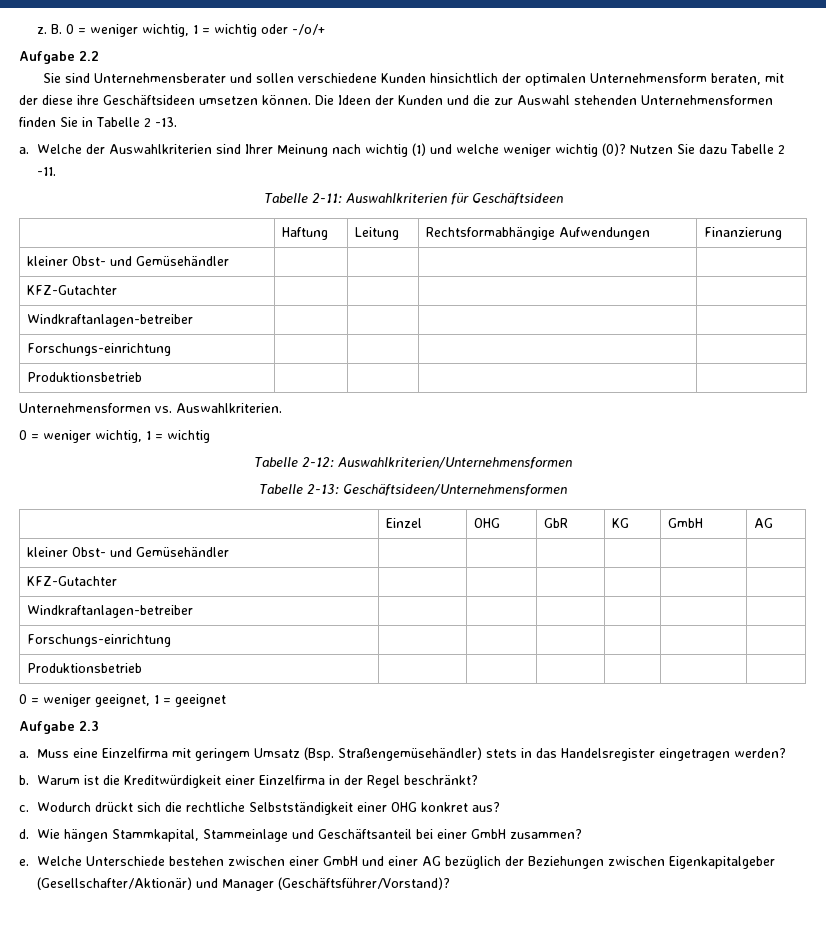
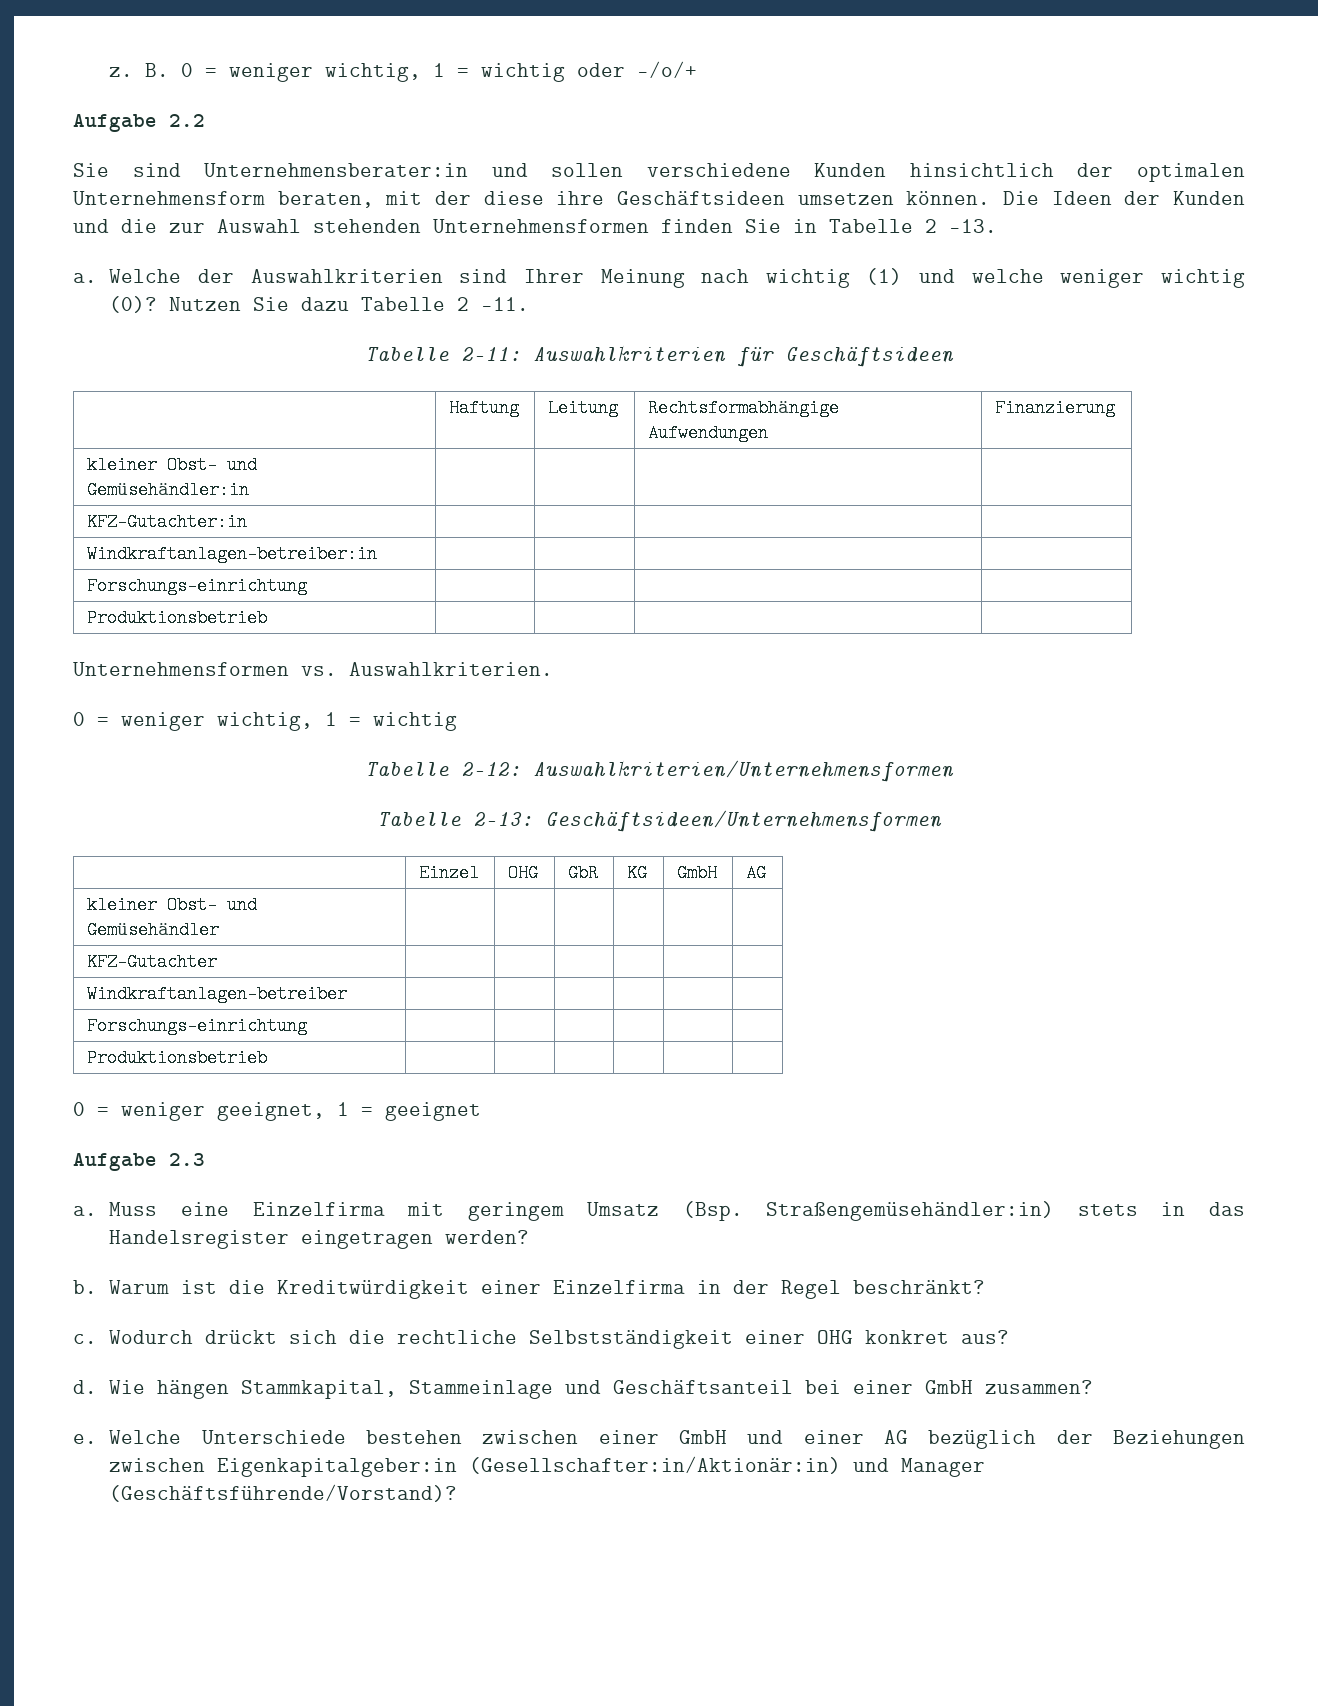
[94,73,227,83] Unternehmensberater -> [204,163,469,177] Unternehmensberater:in
[136,256,230,266] [27,285,118,295] [27,314,194,327] Gemüsehändler | | | | // KFZ-Gutachter | | | | // Windkraftanlagen-betreiber -> [87,481,250,499] [87,513,248,531] [87,545,378,563] Gemüsehändler:in | | | | // KFZ-Gutachter:in | | | | // Windkraftanlagen-betreiber:in
[338,747,483,761] Straßengemüsehändler) -> [766,1201,1055,1221] Straßengemüsehändler:in)
[669,856,776,869] [37,877,193,890] Eigenkapitalgeber (Gesellschafter/Aktionär) -> [217,1456,842,1477] Eigenkapitalgeber:in (Gesellschafter:in/Aktionär:in)
[278,877,451,890] (Geschäftsführer/Vorstand)? -> [109,1484,458,1502] (Geschäftsführende/Vorstand)?

